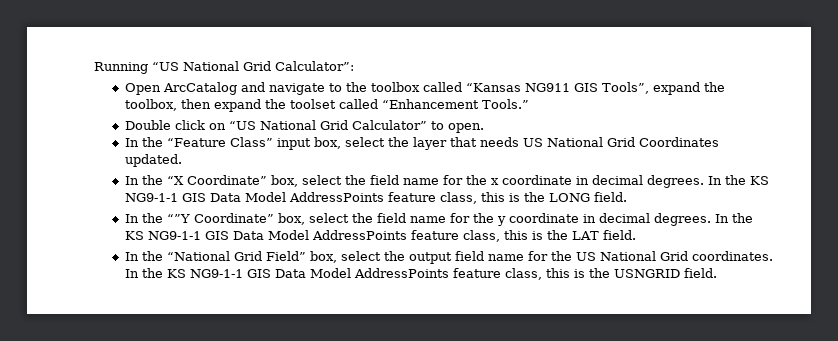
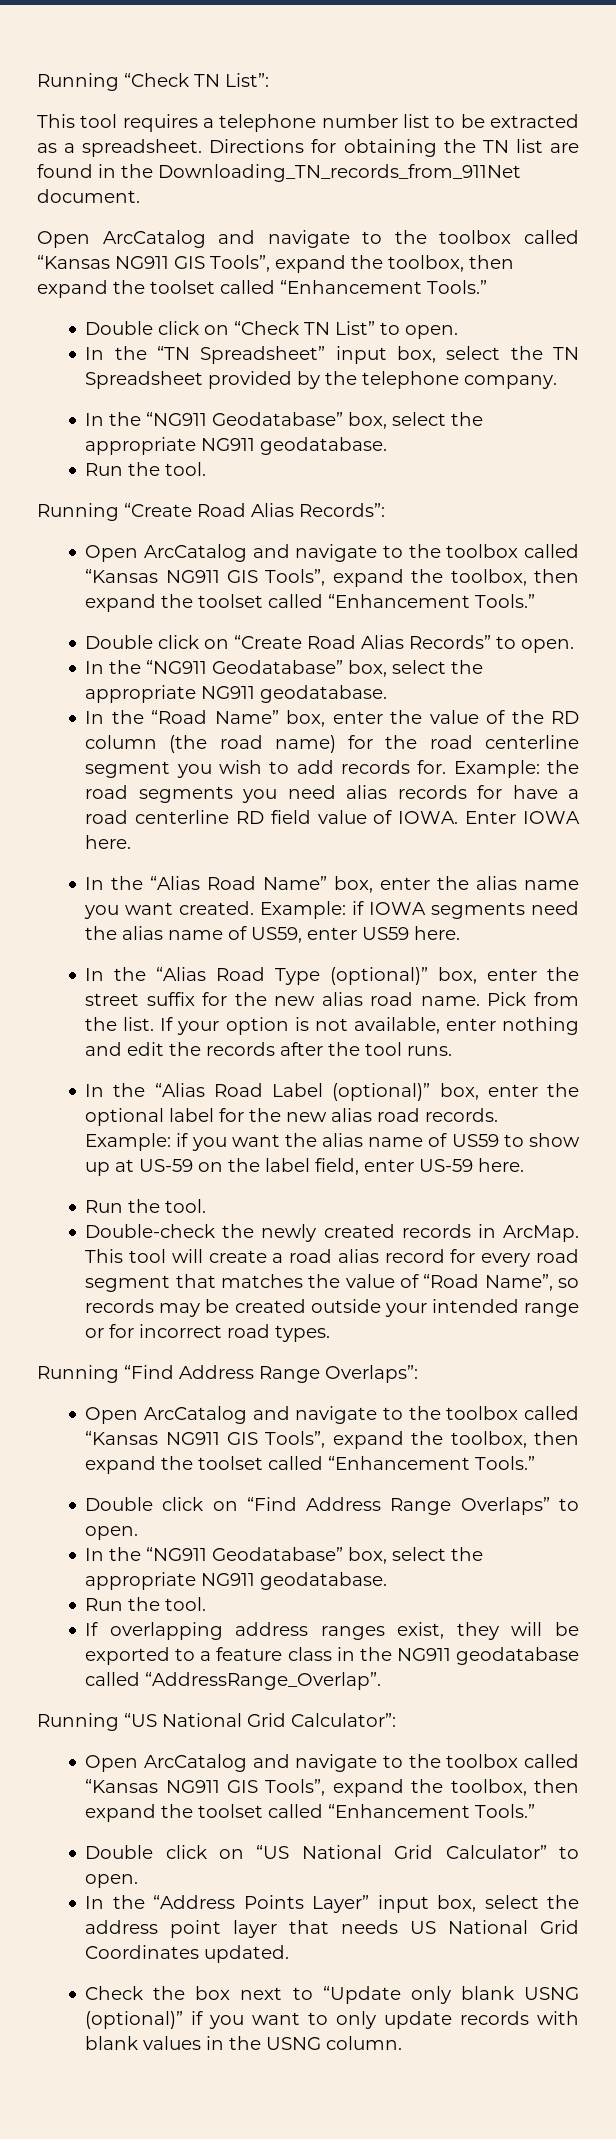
[94,62,148,74] Running -> [37,73,269,91] [37,114,579,132] [37,139,579,157] [37,164,521,182] [37,189,140,203] [37,230,579,248] [37,255,514,273] [37,280,487,298] [85,321,459,339] [85,346,579,364] [85,371,558,389] [85,412,484,429] [85,437,388,455] [85,462,207,476] [37,503,385,521] [85,544,579,562] [85,569,579,587] [85,594,536,612] [85,635,575,653] [85,660,484,677] [85,685,388,703] [85,710,579,727] [85,735,579,753] [85,760,579,778] [85,785,579,803] [85,810,580,824] [85,835,132,849] [85,876,580,893] [84,901,579,919] [85,926,461,943] [85,967,579,985] [85,992,580,1006] [85,1017,579,1035] [85,1042,453,1056] [85,1083,579,1101] [85,1108,499,1126] [85,1133,580,1151] [85,1158,525,1176] [85,1199,207,1213] [85,1224,579,1242] [85,1249,579,1267] [85,1274,579,1292] [85,1299,579,1317] [85,1324,331,1342] [37,1365,418,1383] [85,1406,579,1424] [85,1431,579,1449] [85,1456,536,1474] [85,1497,579,1515] [85,1526,139,1540] [85,1547,484,1564] [85,1572,388,1590] [85,1597,207,1611] [85,1622,580,1640] [85,1647,579,1665] [85,1672,382,1690] [37,1713,119,1731] Running “Check TN List”: // This tool requires a telephone number list to be extracted as a spreadsheet. Directions for obtaining the TN list are found in the Downloading_TN_records_from_911Net document. // Open ArcCatalog and navigate to the toolbox called “Kansas NG911 GIS Tools”, expand the toolbox, then expand the toolset called “Enhancement Tools.” // Double click on “Check TN List” to open. // In the “TN Spreadsheet” input box, select the TN Spreadsheet provided by the telephone company. // In the “NG911 Geodatabase” box, select the appropriate NG911 geodatabase. // Run the tool. // Running “Create Road Alias Records”: // Open ArcCatalog and navigate to the toolbox called “Kansas NG911 GIS Tools”, expand the toolbox, then expand the toolset called “Enhancement Tools.” // Double click on “Create Road Alias Records” to open. // In the “NG911 Geodatabase” box, select the appropriate NG911 geodatabase. // In the “Road Name” box, enter the value of the RD column (the road name) for the road centerline segment you wish to add records for. Example: the road segments you need alias records for have a road centerline RD field value of IOWA. Enter IOWA here. // In the “Alias Road Name” box, enter the alias name you want created. Example: if IOWA segments need the alias name of US59, enter US59 here. // In the “Alias Road Type (optional)” box, enter the street suffix for the new alias road name. Pick from the list. If your option is not available, enter nothing and edit the records after the tool runs. // In the “Alias Road Label (optional)” box, enter the optional label for the new alias road records. Example: if you want the alias name of US59 to show up at US-59 on the label field, enter US-59 here. // Run the tool. // Double-check the newly created records in ArcMap. This tool will create a road alias record for every road segment that matches the value of “Road Name”, so records may be created outside your intended range or for incorrect road types. // Running “Find Address Range Overlaps”: // Open ArcCatalog and navigate to the toolbox called “Kansas NG911 GIS Tools”, expand the toolbox, then expand the toolset called “Enhancement Tools.” // Double click on “Find Address Range Overlaps” to open. // In the “NG911 Geodatabase” box, select the appropriate NG911 geodatabase. // Run the tool. // If overlapping address ranges exist, they will be exported to a feature class in the NG911 geodatabase called “AddressRange_Overlap”. // Running
[166,137,409,150] “Feature Class” input box, select the -> [153,1895,579,1913] [85,1920,222,1938] “Address Points Layer” input box, select the address point
[124,175,769,188] [124,192,627,204] [124,213,753,226] [124,230,636,242] [124,251,773,264] [124,268,717,280] In the “X Coordinate” box, select the field name for the x coordinate in decimal degrees. In the KS NG9-1-1 GIS Data Model AddressPoints feature class, this is the LONG field. // In the “”Y Coordinate” box, select the field name for the y coordinate in decimal degrees. In the KS NG9-1-1 GIS Data Model AddressPoints feature class, this is the LAT field. // In the “National Grid Field” box, select the output field name for the US National Grid coordinates. In the KS NG9-1-1 GIS Data Model AddressPoints feature class, this is the USNGRID field. -> [85,1986,579,2004] [85,2011,579,2029] [85,2036,403,2050] Check the box next to “Update only blank USNG (optional)” if you want to only update records with blank values in the USNG column.

